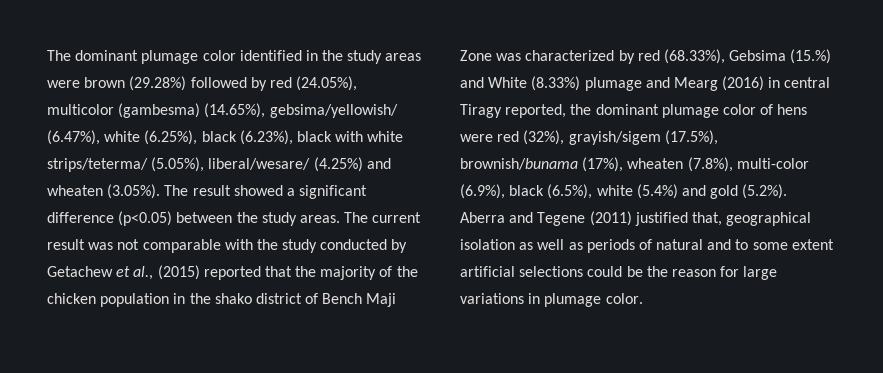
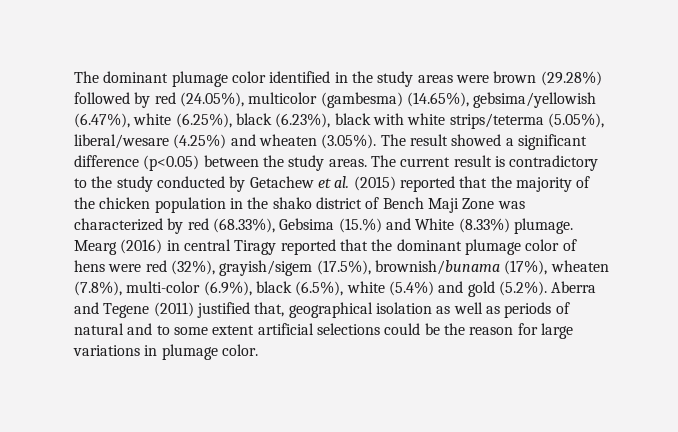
[269,104,398,118] gebsima/yellowish/ -> [473,92,597,108] gebsima/yellowish
[47,157,311,172] strips/teterma/ (5.05%), liberal/wesare/ -> [449,113,604,129] [74,134,169,149] strips/teterma (5.05%), liberal/wesare
[88,239,253,253] was not comparable with -> [494,155,599,171] [74,178,87,188] is contradictory to
[133,266,154,280] al., -> [334,176,350,188] al.
[584,77,670,91] plumage and -> [513,218,573,234] plumage.
[505,104,567,118] reported, -> [280,239,368,255] reported that

